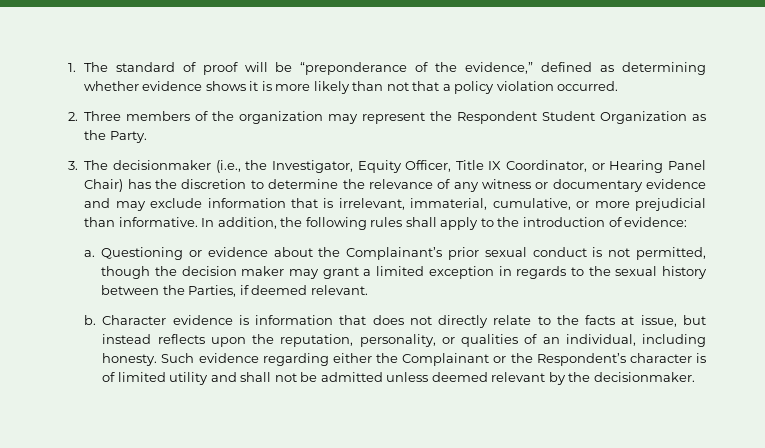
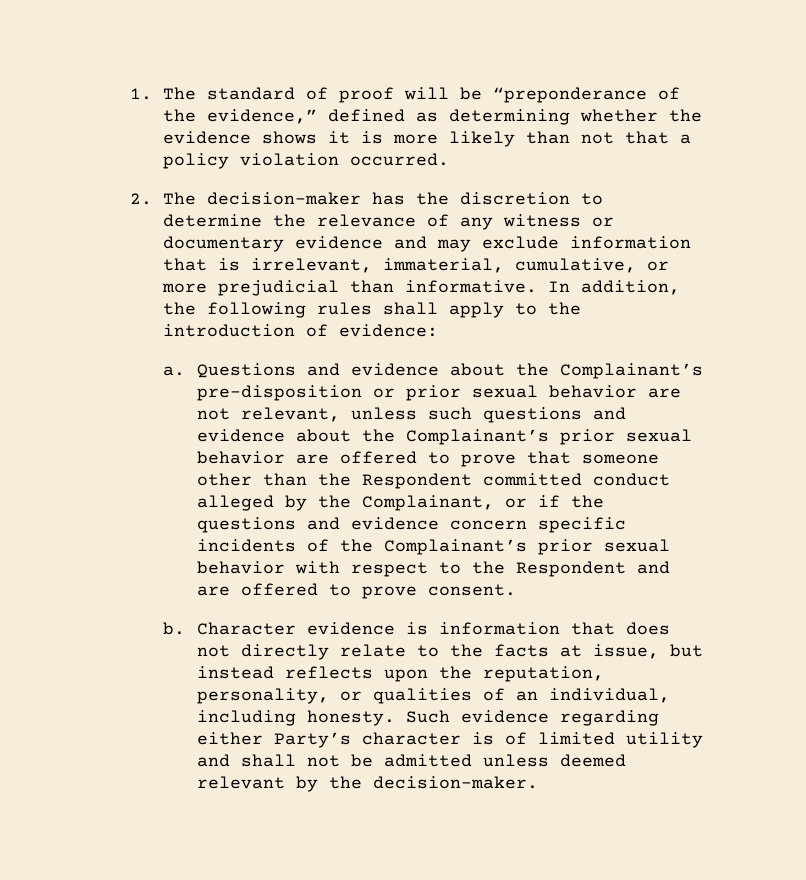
(139, 86) none -> [669,109,703,122] the
[84,111,706,124] [84,130,147,143] [67,160,706,173] [84,179,124,192] Three members of the organization may represent the Respondent Student Organization as the Party. // 3. The decisionmaker (i.e., the Investigator, Equity Officer, Title IX Coordinator, or Hearing Panel Chair) -> [163,192,362,205] The decision-maker
[101,247,203,260] Questioning or -> [196,363,703,379] [196,385,681,401] [196,407,626,423] Questions and evidence about the Complainant’s pre-disposition or prior sexual behavior are not relevant, unless such questions and
[532,247,706,260] [101,266,708,279] [101,285,368,297] conduct is not permitted, though the decision maker may grant a limited exception in regards to the sexual history between the Parties, if deemed relevant. -> [196,451,659,467] [196,473,670,489] [196,495,604,511] [196,517,626,533] [196,539,670,555] [196,561,670,577] [196,583,516,599] behavior are offered to prove that someone other than the Respondent committed conduct alleged by the Complainant, or if the questions and evidence concern specific incidents of the Complainant’s prior sexual behavior with respect to the Respondent and are offered to prove consent.
[376,353,626,366] the Complainant or the Respondent’s -> [273,732,351,748] Party’s
[593,372,695,382] decisionmaker. -> [372,776,538,789] decision-maker.

